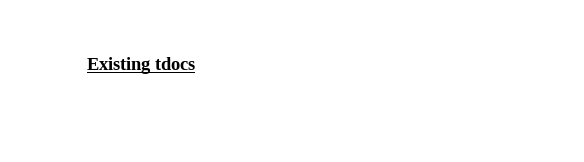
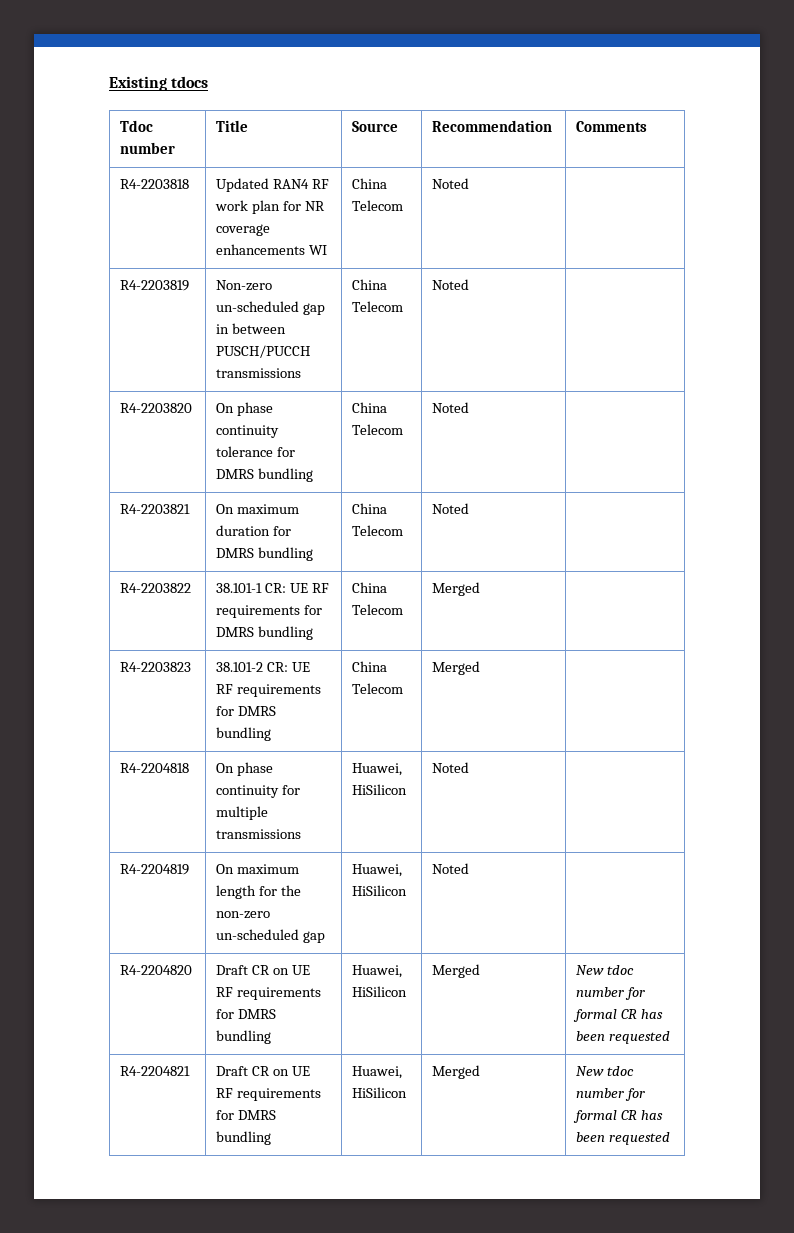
(195, 63) none -> [120,120,154,132] [120,142,176,154] [216,120,249,132] [352,121,399,132] [432,120,553,132] [576,121,648,132] [120,179,190,189] [216,178,330,192] [215,200,325,214] [216,224,271,236] [216,244,328,255] [352,178,388,189] [352,200,404,211] [432,178,470,189] [120,280,190,291] [216,280,273,291] [216,301,326,315] [216,323,287,334] [216,345,311,358] [216,368,302,378] [352,279,388,290] [352,301,404,312] [432,279,470,290] [120,403,193,413] [216,402,274,416] [216,425,280,438] [216,446,296,457] [216,468,314,482] [352,402,388,413] [352,424,404,435] [432,402,470,413] [120,504,191,514] [216,504,300,514] [216,525,292,536] [216,547,314,561] [352,503,388,514] [352,525,404,536] [432,503,470,514] [120,583,192,593] [216,583,329,593] [216,605,323,618] [216,626,314,640] [352,582,388,593] [352,604,404,615] [432,582,481,596] [120,662,192,672] [216,662,311,672] [216,684,322,697] [216,706,277,716] [216,727,272,741] [352,661,388,672] [352,683,404,694] [432,661,481,675] [120,763,190,773] [216,762,274,776] [216,785,301,798] [216,806,269,820] [216,829,302,839] [352,763,403,776] [352,784,408,795] [432,762,470,773] [120,864,190,875] [216,864,300,874] [216,885,302,899] [216,911,271,919] [216,929,326,943] [352,864,403,877] [352,885,408,896] [432,863,470,874] [120,965,193,975] [216,965,310,975] [216,987,322,1000] [216,1009,277,1019] [216,1030,272,1044] [352,965,403,978] [352,986,408,997] [432,964,481,978] [576,965,635,975] [576,987,646,1000] [573,1009,664,1022] [576,1031,671,1044] [120,1066,191,1076] [216,1066,310,1076] [216,1088,322,1101] [216,1110,277,1120] [216,1131,272,1145] [352,1066,403,1079] [352,1087,408,1098] [432,1065,481,1079] [576,1066,635,1076] [576,1088,646,1101] [573,1110,664,1123] [576,1132,671,1145] // Tdoc number | Title | Source | Recommendation | Comments // R4-2203818 | Updated RAN4 RF work plan for NR coverage enhancements WI | China Telecom | Noted | // R4-2203819 | Non-zero un-scheduled gap in between PUSCH/PUCCH transmissions | China Telecom | Noted | // R4-2203820 | On phase continuity tolerance for DMRS bundling | China Telecom | Noted | // R4-2203821 | On maximum duration for DMRS bundling | China Telecom | Noted | // R4-2203822 | 38.101-1 CR: UE RF requirements for DMRS bundling | China Telecom | Merged | // R4-2203823 | 38.101-2 CR: UE RF requirements for DMRS bundling | China Telecom | Merged | // R4-2204818 | On phase continuity for multiple transmissions | Huawei, HiSilicon | Noted | // R4-2204819 | On maximum length for the non-zero un-scheduled gap | Huawei, HiSilicon | Noted | // R4-2204820 | Draft CR on UE RF requirements for DMRS bundling | Huawei, HiSilicon | Merged | New tdoc number for formal CR has been requested // R4-2204821 | Draft CR on UE RF requirements for DMRS bundling | Huawei, HiSilicon | Merged | New tdoc number for formal CR has been requested

